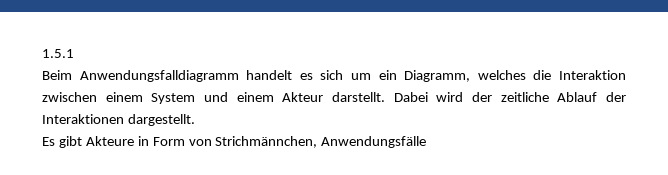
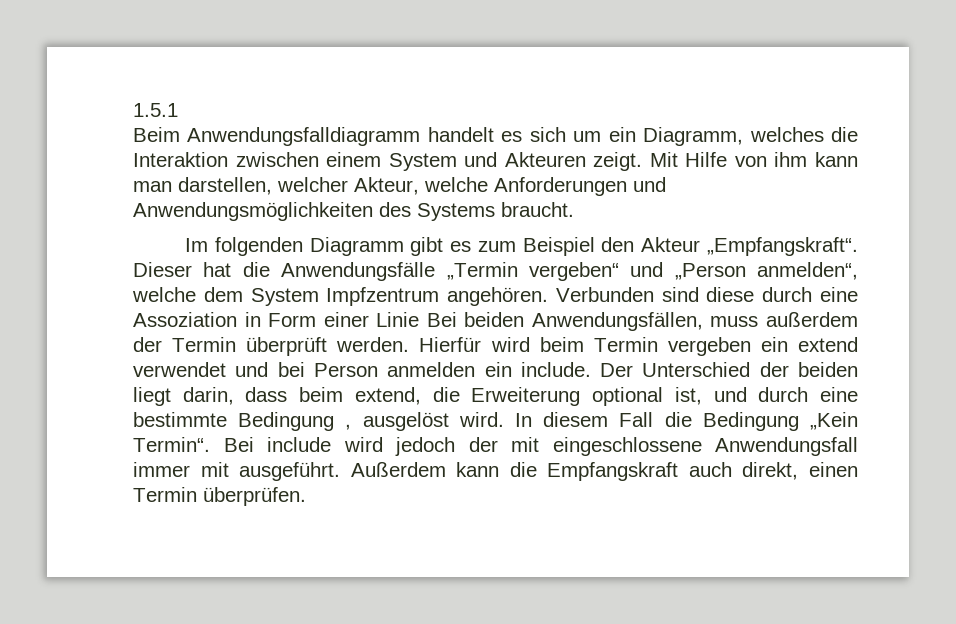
[236,92,626,102] [42,114,195,126] [42,136,427,148] einem Akteur darstellt. Dabei wird der zeitliche Ablauf der Interaktionen dargestellt. // Es gibt Akteure in Form von Strichmännchen, Anwendungsfälle -> [504,152,858,171] [133,177,666,196] [133,202,574,221] [184,237,858,256] [133,262,858,281] [132,287,859,306] [133,312,858,331] [133,337,859,356] [133,362,858,377] [133,387,859,406] [133,412,858,431] [133,437,858,456] [133,462,858,481] [133,487,306,506] Akteuren zeigt. Mit Hilfe von ihm kann man darstellen, welcher Akteur, welche Anforderungen und Anwendungsmöglichkeiten des Systems braucht. // Im folgenden Diagramm gibt es zum Beispiel den Akteur „Empfangskraft“. Dieser hat die Anwendungsfälle „Termin vergeben“ und „Person anmelden“, welche dem System Impfzentrum angehören. Verbunden sind diese durch eine Assoziation in Form einer Linie Bei beiden Anwendungsfällen, muss außerdem der Termin überprüft werden. Hierfür wird beim Termin vergeben ein extend verwendet und bei Person anmelden ein include. Der Unterschied der beiden liegt darin, dass beim extend, die Erweiterung optional ist, und durch eine bestimmte Bedingung , ausgelöst wird. In diesem Fall die Bedingung „Kein Termin“. Bei include wird jedoch der mit eingeschlossene Anwendungsfall immer mit ausgeführt. Außerdem kann die Empfangskraft auch direkt, einen Termin überprüfen.

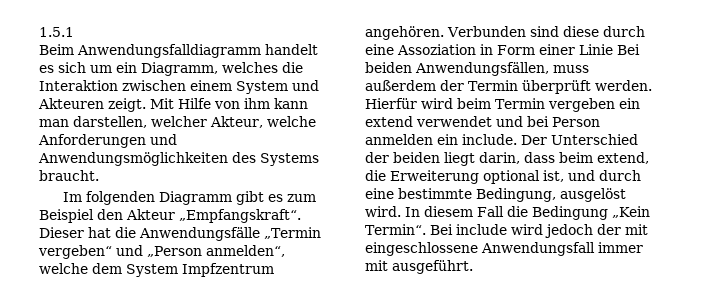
[238,412,352,431] Bedingung , -> [476,188,556,202] Bedingung,
[350,462,858,481] [133,487,306,506] Außerdem kann die Empfangskraft auch direkt, einen Termin überprüfen. -> (473, 267) none

